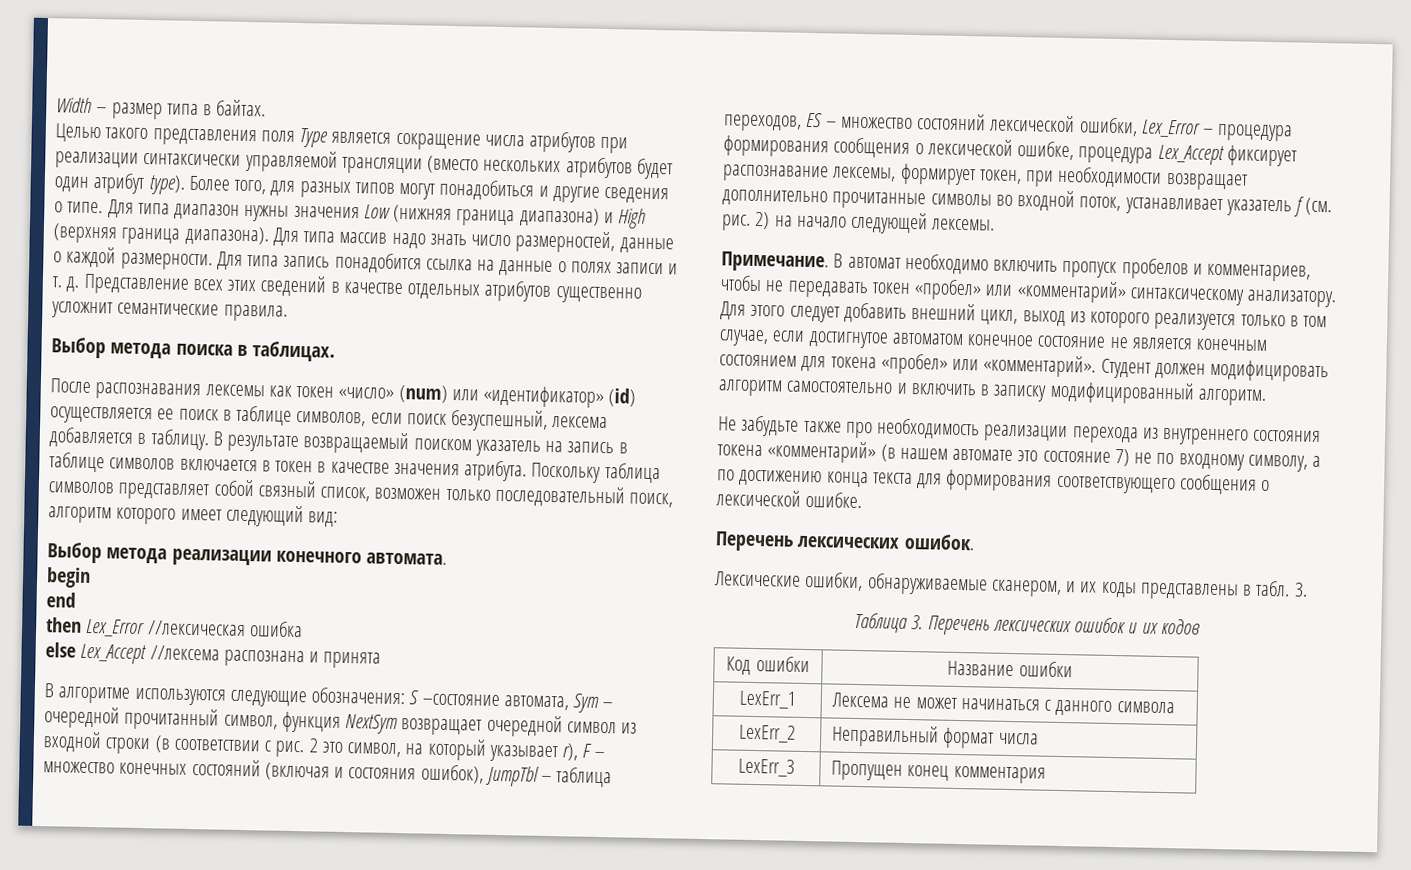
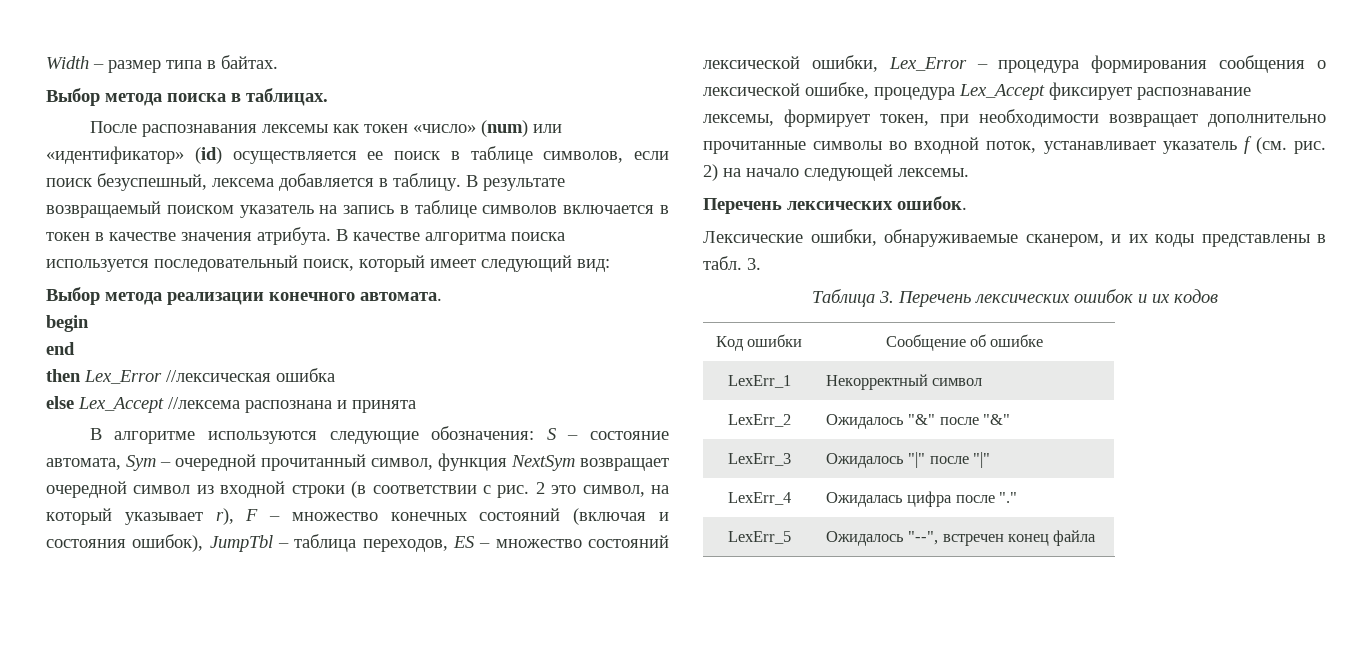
[55,123,629,154] [55,149,673,180] [54,172,670,204] [54,199,647,229] [53,223,674,254] [53,246,679,276] [52,273,642,304] [51,301,288,322] // Целью такого представления поля Type является сокращение числа атрибутов при реализации синтаксически управляемой трансляции (вместо нескольких атрибутов будет один атрибут type). Более того, для разных типов могут понадобиться и другие сведения о типе. Для типа диапазон нужны значения Low (нижняя граница диапазона) и High (верхняя граница диапазона). Для типа массив надо знать число размерностей, данные о каждой размерности. Для типа запись понадобится ссылка на данные о полях записи и т. д. Представление всех этих сведений в качестве отдельных атрибутов существенно усложнит семантические правила. -> (278, 62) none
[531,462,661,484] [48,479,674,508] [48,506,177,525] Поскольку таблица символов представляет собой связный список, возможен только последовательный поиск, алгоритм которого -> [336,229,565,245] [46,255,425,272] В качестве алгоритма поиска используется последовательный поиск, который
[421,693,500,707] –состояние -> [567,431,669,440] – состояние
[721,251,1312,282] [720,275,1337,308] [720,301,1328,331] [719,329,1268,351] [719,353,1330,383] [718,379,1266,406] [718,415,1322,446] [717,440,1322,472] [717,469,1271,495] [715,489,863,509] // Примечание. В автомат необходимо включить пропуск пробелов и комментариев, чтобы не передавать токен «пробел» или «комментарий» синтаксическому анализатору. Для этого следует добавить внешний цикл, выход из которого реализуется только в том случае, если достигнутое автоматом конечное состояние не является конечным состоянием для токена «пробел» или «комментарий». Студент должен модифицировать алгоритм самостоятельно и включить в записку модифицированный алгоритм. // Не забудьте также про необходимость реализации перехода из внутреннего состояния токена «комментарий» (в нашем автомате это состояние 7) не по входному символу, а по достижению конца текста для формирования соответствующего сообщения о лексической ошибке. -> (969, 172) none
[947,660,1073,678] [738,690,796,709] [831,692,1175,717] [738,724,796,743] [831,724,1039,749] [737,758,795,777] [831,760,1046,784] Название ошибки // LexErr_1 | Лексема не может начинаться с данного символа // LexErr_2 | Неправильный формат числа // LexErr_3 | Пропущен конец комментария -> [885,334,1044,351] [727,375,791,388] [825,374,983,390] [727,414,791,427] [825,414,1010,429] [727,453,791,466] [825,452,990,468] [727,492,791,505] [825,491,1017,507] [727,531,791,544] [825,530,1097,546] Сообщение об ошибке // LexErr_1 | Некорректный символ // LexErr_2 | Ожидалось "&" после "&" // LexErr_3 | Ожидалось "|" после "|" // LexErr_4 | Ожидалась цифра после "." // LexErr_5 | Ожидалось "--", встречен конец файла

